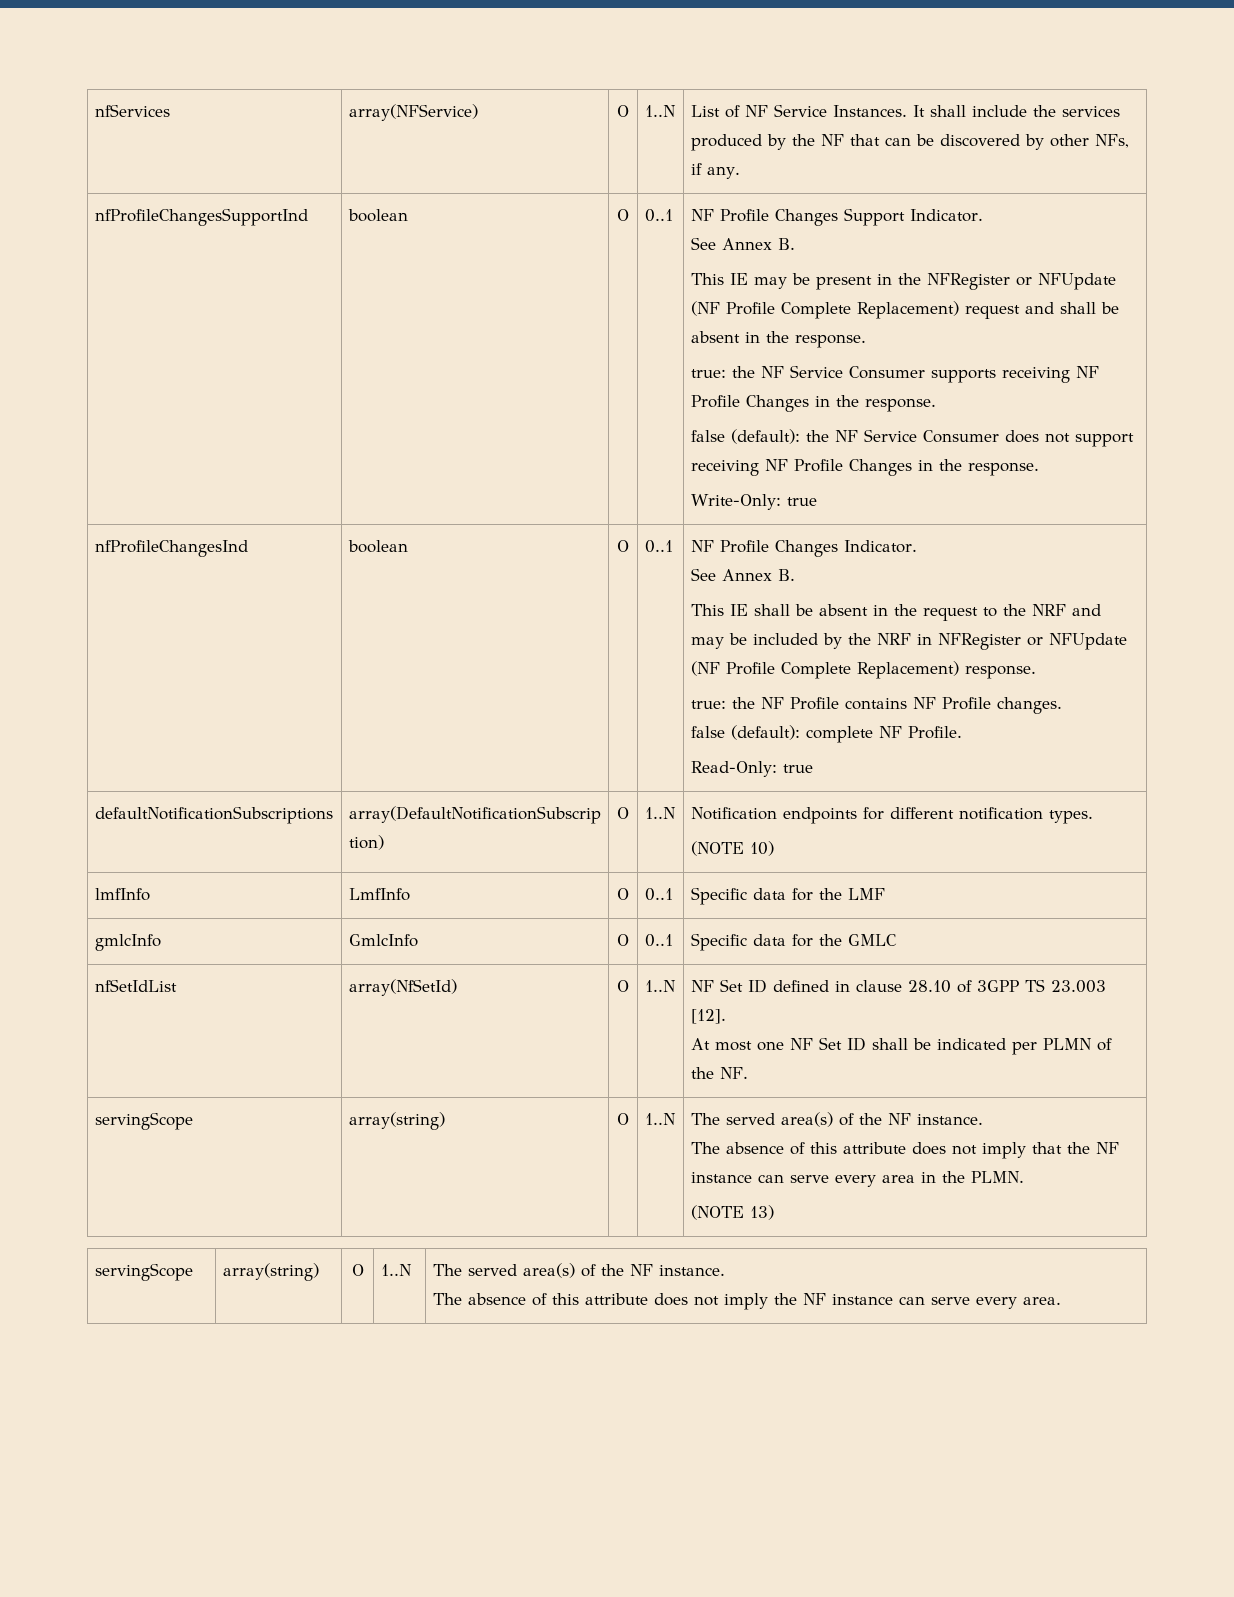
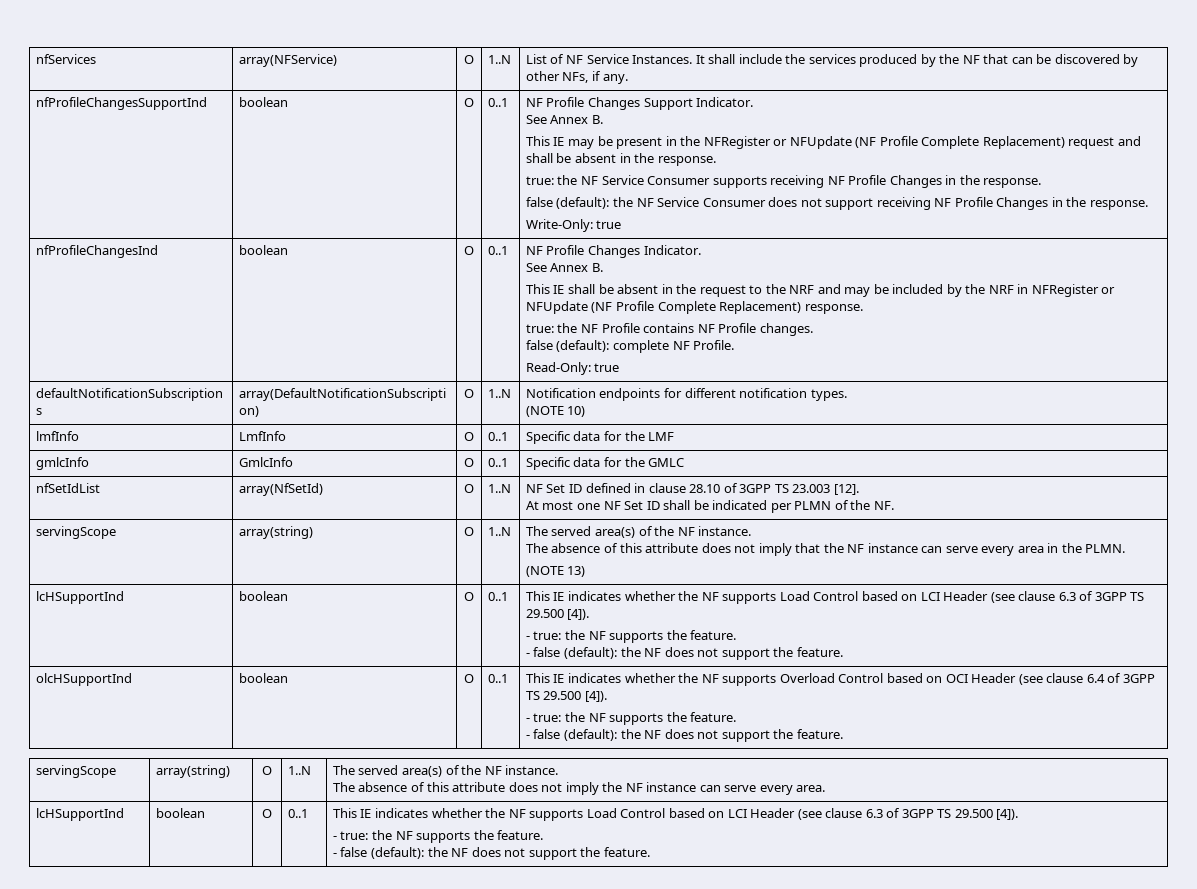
(774, 1212) none -> [35,591,124,604] [238,591,288,601] [464,592,474,601] [487,592,508,601] [525,591,1145,604] [525,609,590,620] [525,630,737,643] [525,647,843,660] [35,673,132,686] [238,673,288,683] [464,674,474,683] [487,674,508,683] [525,673,1155,686] [525,691,607,702] [525,712,737,725] [525,729,843,742] // lcHSupportInd | boolean | O | 0..1 | This IE indicates whether the NF supports Load Control based on LCI Header (see clause 6.3 of 3GPP TS 29.500 [4]). // - true: the NF supports the feature. // - false (default): the NF does not support the feature. // olcHSupportInd | boolean | O | 0..1 | This IE indicates whether the NF supports Overload Control based on OCI Header (see clause 6.4 of 3GPP TS 29.500 [4]). // - true: the NF supports the feature. // - false (default): the NF does not support the feature.
(1061, 1301) none -> [35,808,124,821] [155,808,205,818] [262,809,272,818] [287,809,308,818] [332,808,1019,821] [332,830,544,843] [332,847,650,860] // lcHSupportInd | boolean | O | 0..1 | This IE indicates whether the NF supports Load Control based on LCI Header (see clause 6.3 of 3GPP TS 29.500 [4]). // - true: the NF supports the feature. // - false (default): the NF does not support the feature.

